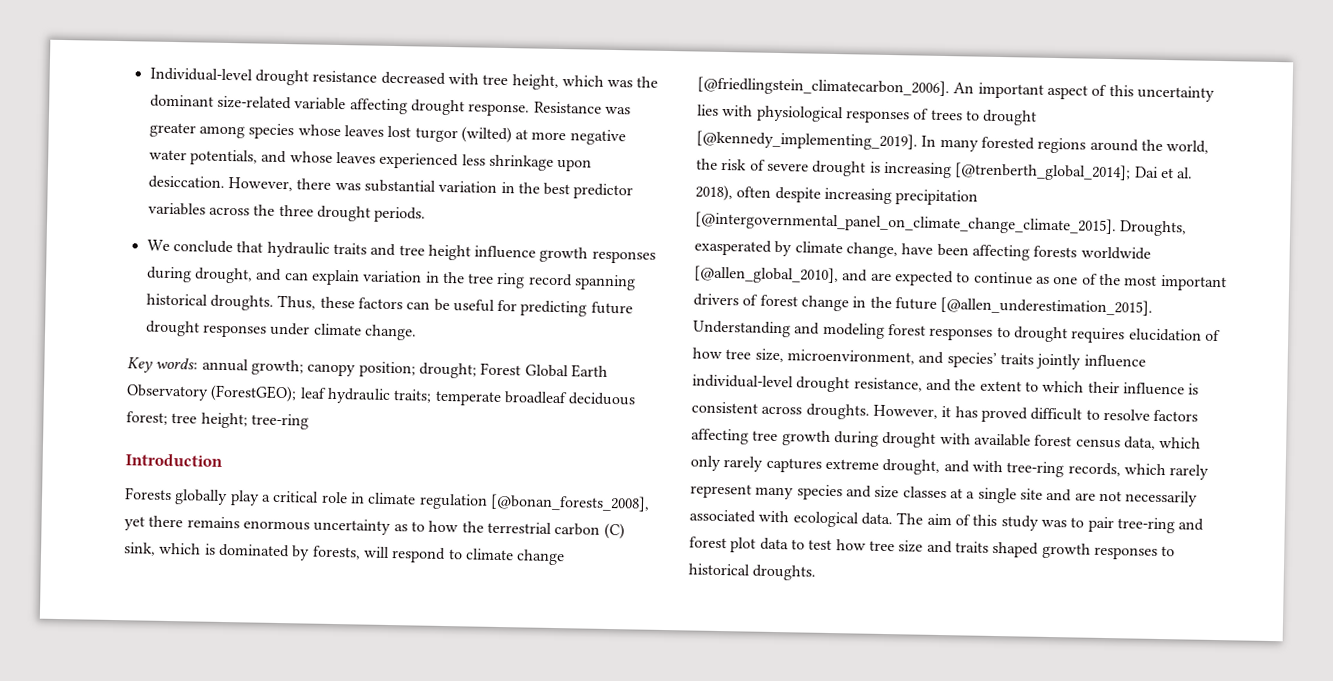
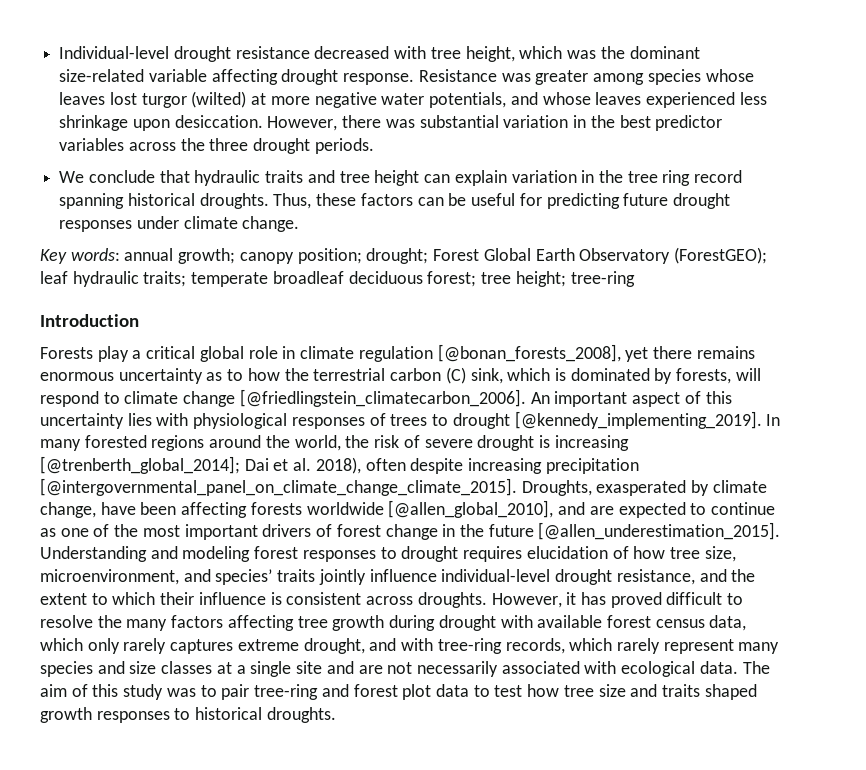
[474,245,656,264] [145,266,283,284] influence growth responses during drought, and -> (420, 178) none
[174,489,229,506] globally -> (93, 353) none
(320, 496) none -> [199,346,244,362] global
(1150, 414) none -> [97,615,168,631] the many

